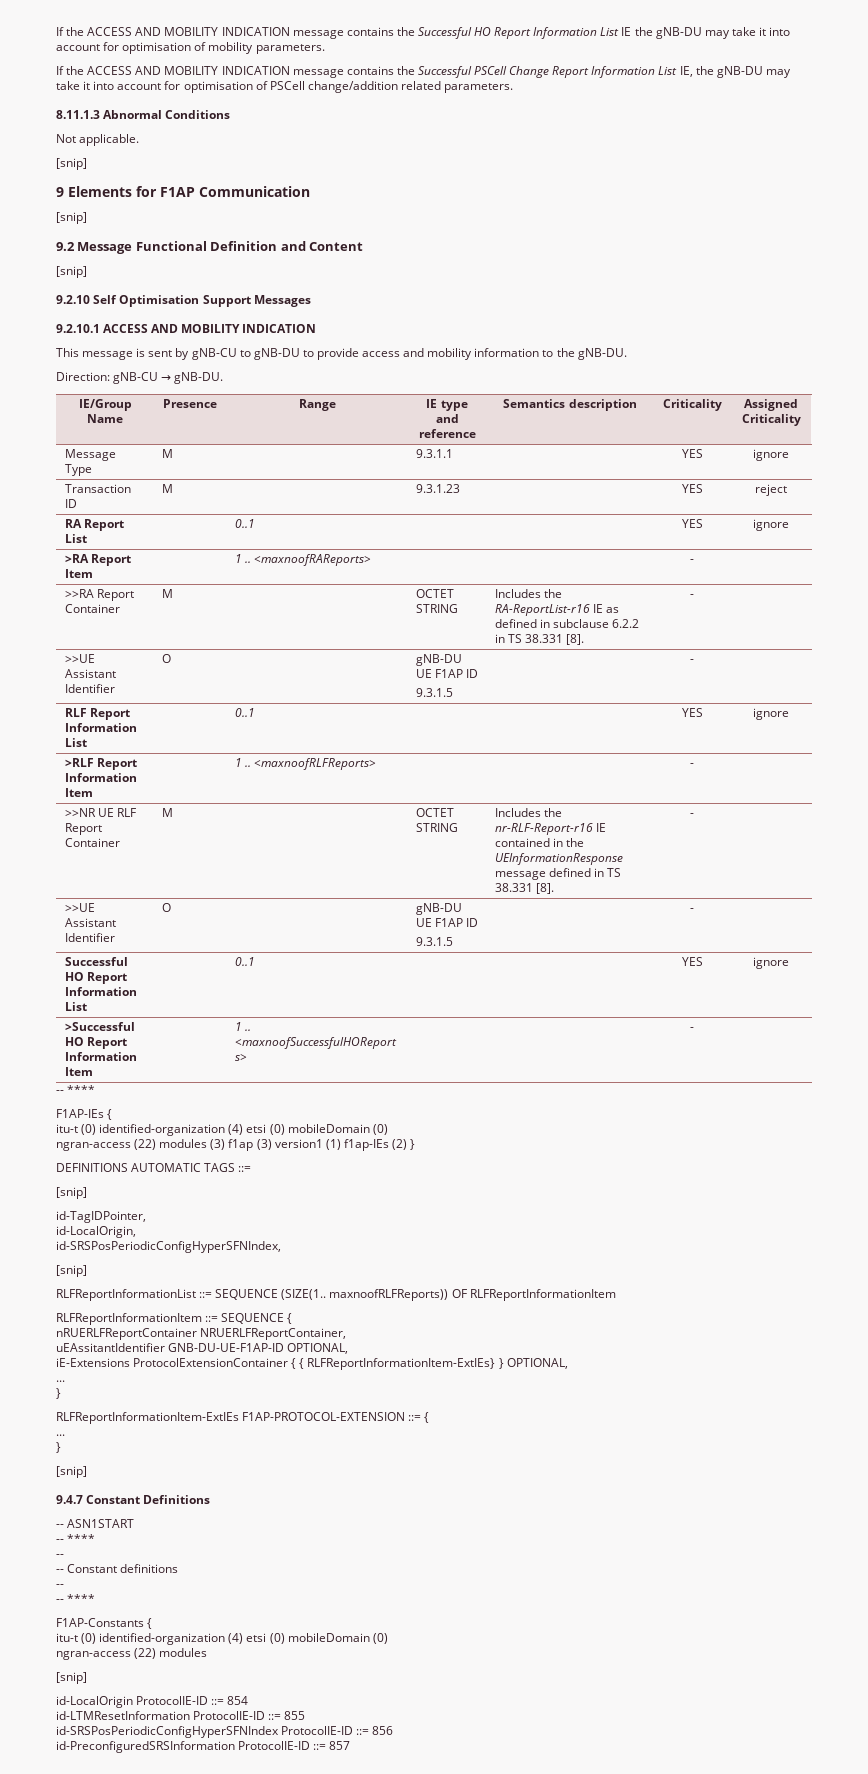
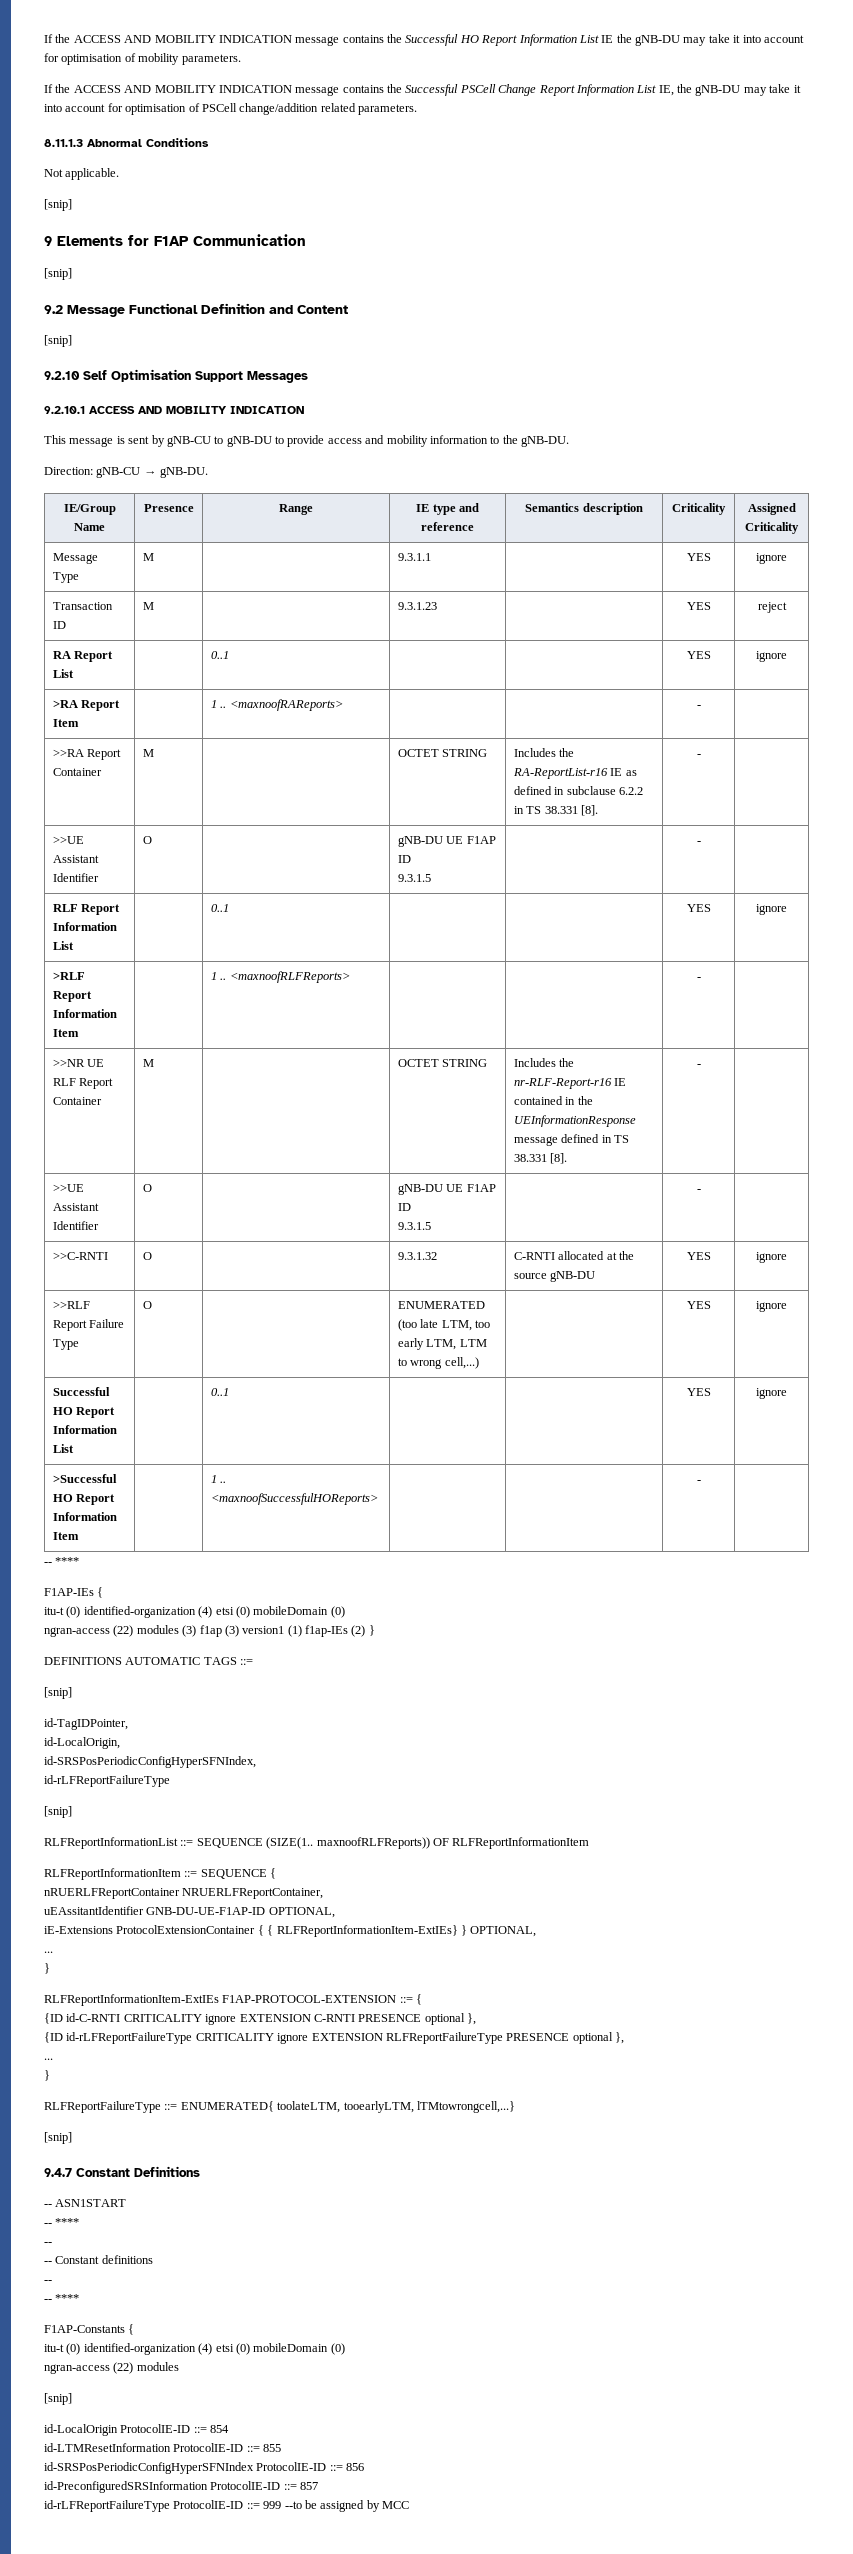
(694, 910) none -> [52,1252,108,1260] [142,1252,152,1260] [397,1252,437,1260] [513,1251,634,1260] [513,1271,596,1282] [686,1252,711,1260] [756,1252,787,1263] [52,1301,90,1309] [52,1319,125,1331] [52,1339,79,1350] [142,1301,152,1309] [397,1301,485,1309] [397,1319,490,1331] [397,1338,487,1350] [397,1357,479,1369] [686,1301,711,1309] [756,1301,787,1312] // >>C-RNTI | O | | 9.3.1.32 | C-RNTI allocated at the source gNB-DU | YES | ignore // >>RLF Report Failure Type | O | | ENUMERATED (too late LTM, too early LTM, LTM to wrong cell,...) | | YES | ignore
(281, 1247) none -> [44,1775,170,1787] // id-rLFReportFailureType
[56,1434,65,1436] [56,1442,61,1453] ... // } -> [44,2013,476,2025] [44,2032,624,2044] [44,2058,53,2060] [44,2070,50,2081] [44,2101,515,2113] {ID id-C-RNTI CRITICALITY ignore EXTENSION C-RNTI PRESENCE optional }, // {ID id-rLFReportFailureType CRITICALITY ignore EXTENSION RLFReportFailureType PRESENCE optional }, // ... // } // RLFReportFailureType ::= ENUMERATED{ toolateLTM, tooearlyLTM, lTMtowrongcell,...}
(351, 1745) none -> [44,2500,409,2512] // id-rLFReportFailureType ProtocolIE-ID ::= 999 --to be assigned by MCC

